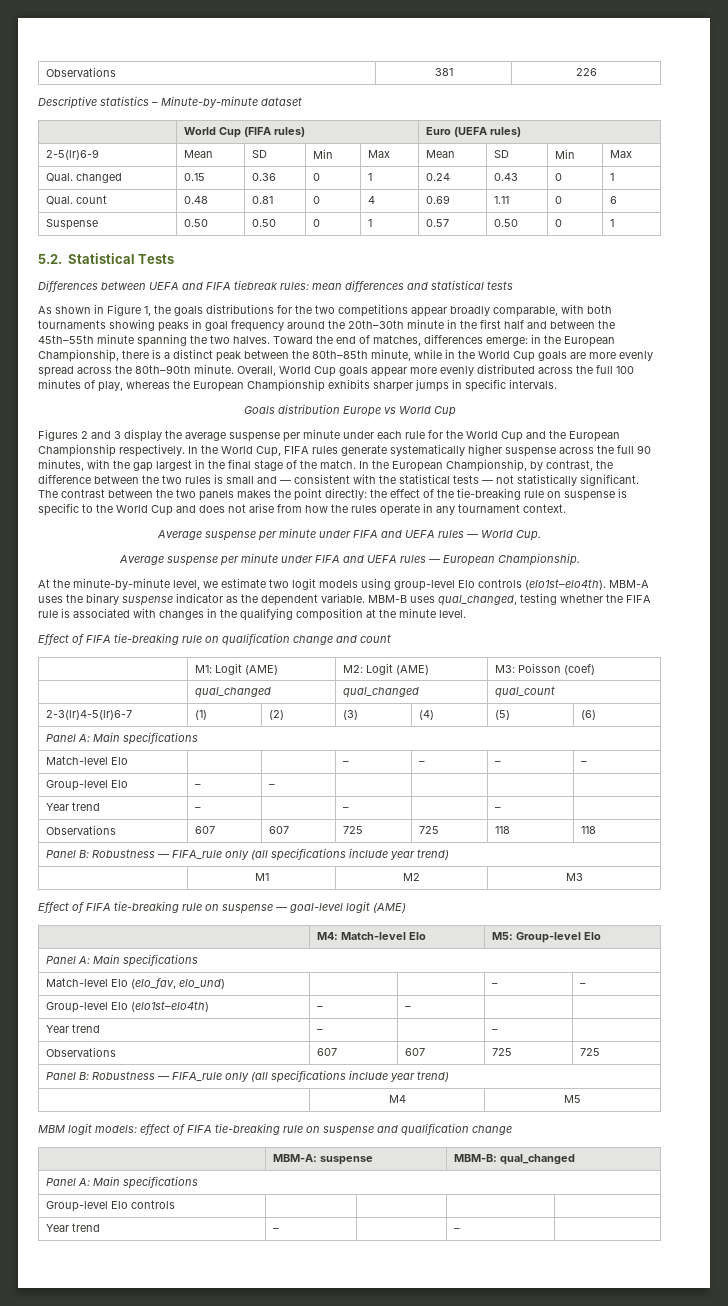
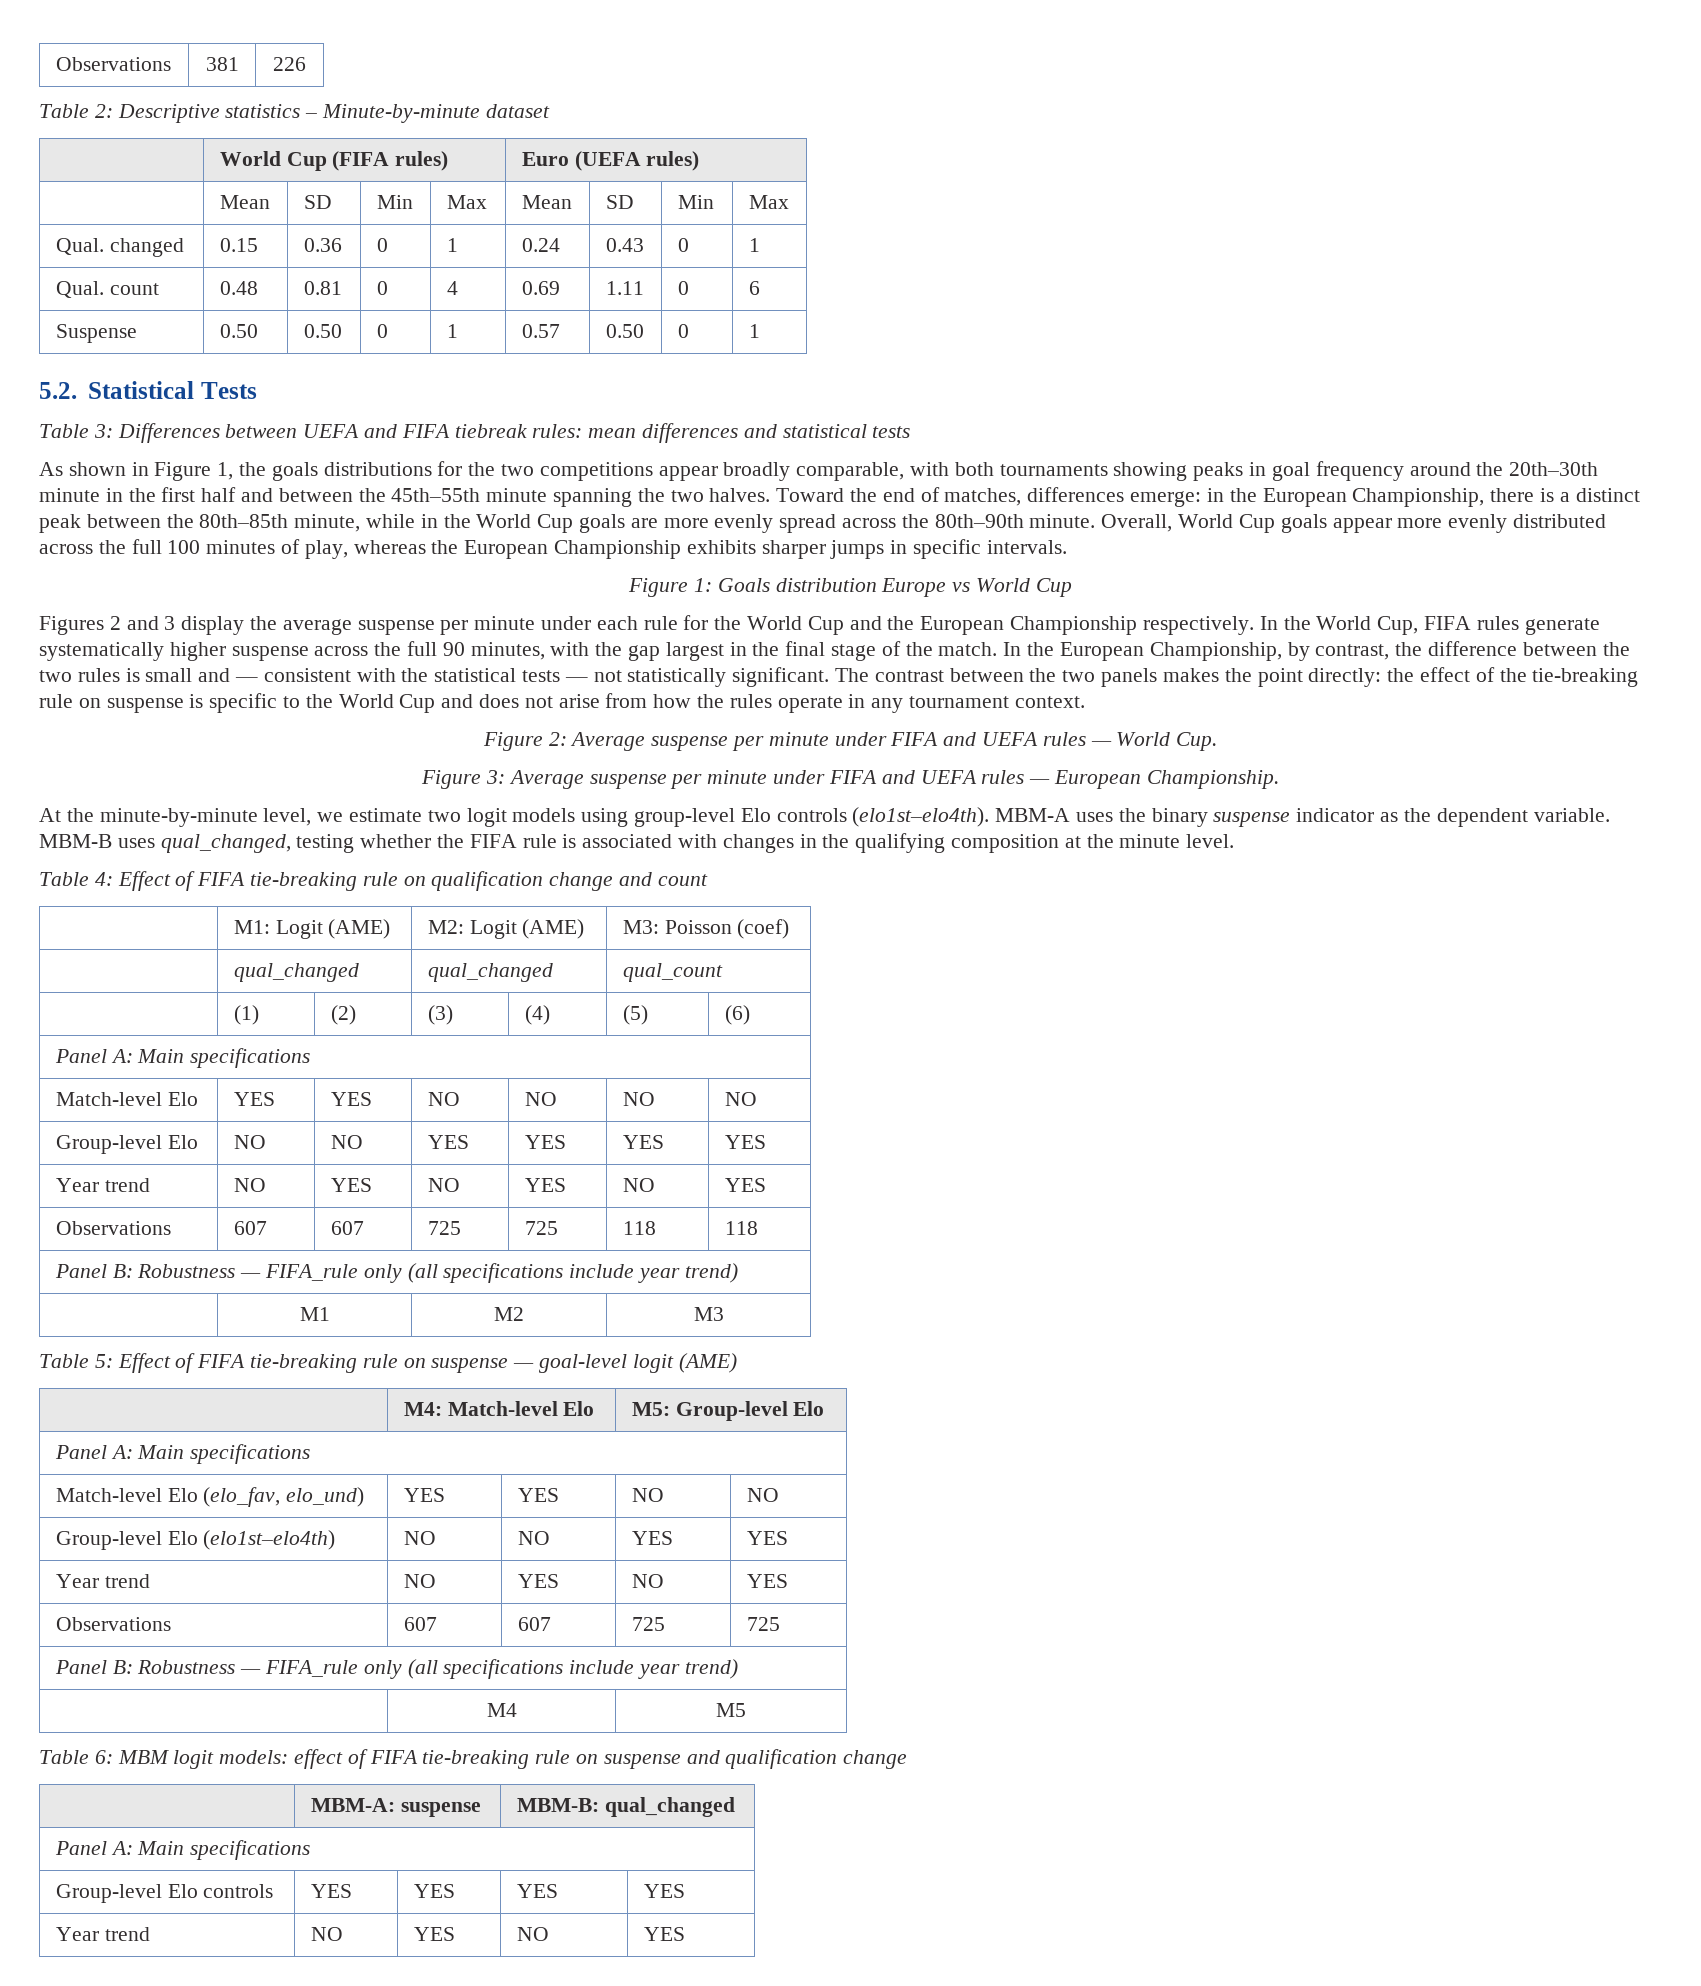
(597, 72) none -> [39,104,113,118] Table 2:
[46,149,100,160] 2-5(lr)6-9 -> (700, 161) none
(175, 259) none -> [39,424,113,438] Table 3:
(557, 384) none -> [628,578,712,597] Figure 1:
(566, 508) none -> [482,732,567,751] Figure 2:
(541, 535) none -> [421,770,506,789] Figure 3:
(466, 614) none -> [39,872,113,886] Table 4:
[46,710,133,720] 2-3(lr)4-5(lr)6-7 -> (723, 972) none
[343,761,350,765] [419,761,426,765] [495,761,502,765] [581,761,588,765] [46,780,129,791] [195,784,202,788] [269,784,276,788] [46,802,101,811] [195,807,202,811] [343,807,350,811] [495,807,502,811] | | – | – | – | – // Group-level Elo | – | – | | | | // Year trend | – | | – | | – | -> [233,1092,275,1106] [330,1092,372,1106] [427,1092,460,1106] [524,1092,557,1106] [622,1092,655,1106] [724,1092,757,1106] [55,1135,198,1154] [233,1135,266,1149] [330,1135,363,1149] [427,1135,469,1149] [524,1135,566,1149] [622,1135,664,1149] [724,1135,766,1149] [55,1178,150,1192] [233,1178,266,1192] [330,1178,372,1192] [427,1178,460,1192] [524,1178,566,1192] [622,1178,655,1192] [724,1178,766,1192] YES | YES | NO | NO | NO | NO // Group-level Elo | NO | NO | YES | YES | YES | YES // Year trend | NO | YES | NO | YES | NO | YES
(583, 877) none -> [39,1354,113,1368] Table 5:
[492,983,499,987] [580,983,587,987] | | – | – -> [403,1488,445,1502] [517,1488,559,1502] [631,1488,664,1502] [746,1488,779,1502] YES | YES | NO | NO
[317,1006,324,1010] [405,1006,412,1010] [46,1024,101,1033] [317,1029,324,1033] [492,1029,499,1033] – | – | | // Year trend | – | | – | -> [403,1531,436,1545] [517,1531,550,1545] [631,1531,673,1545] [746,1531,788,1545] [55,1574,150,1588] [403,1574,436,1588] [517,1574,559,1588] [631,1574,664,1588] [746,1574,788,1588] NO | NO | YES | YES // Year trend | NO | YES | NO | YES
(581, 1099) none -> [39,1750,113,1764] Table 6:
[46,1223,101,1232] [273,1228,280,1232] [454,1228,461,1232] | | | // Year trend | – | | – | -> [310,1884,352,1898] [413,1884,455,1898] [516,1884,558,1898] [643,1884,685,1898] [55,1927,150,1941] [310,1927,343,1941] [413,1927,455,1941] [516,1927,549,1941] [643,1927,685,1941] YES | YES | YES | YES // Year trend | NO | YES | NO | YES

